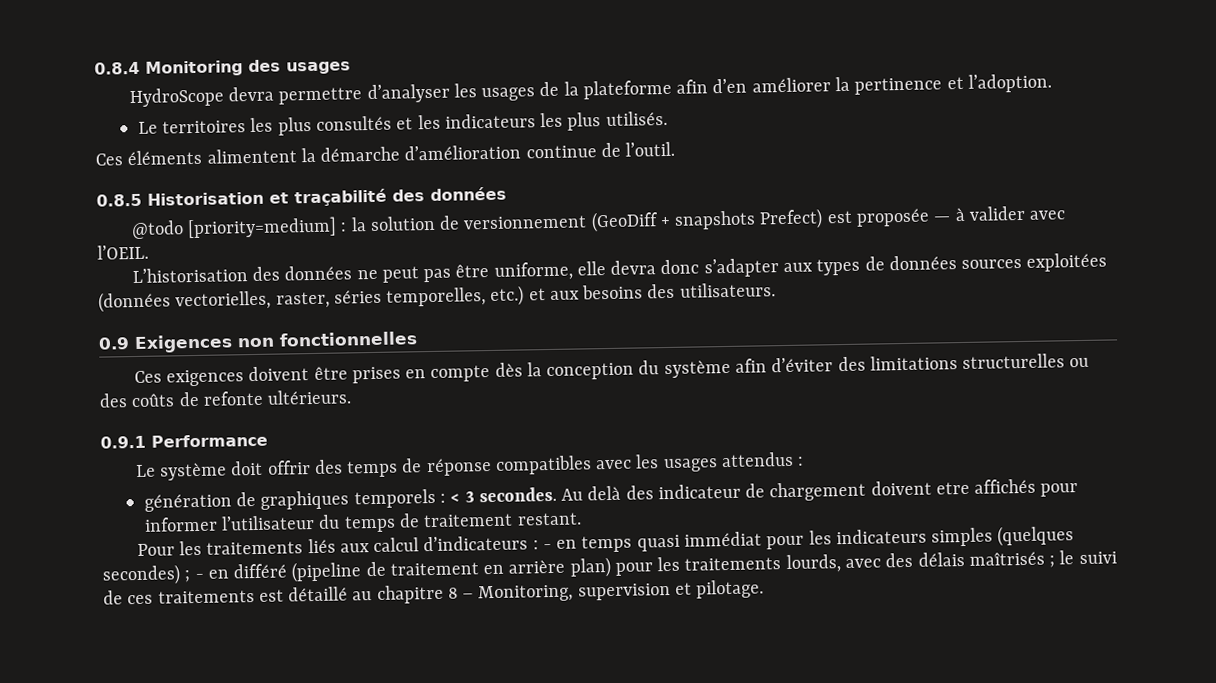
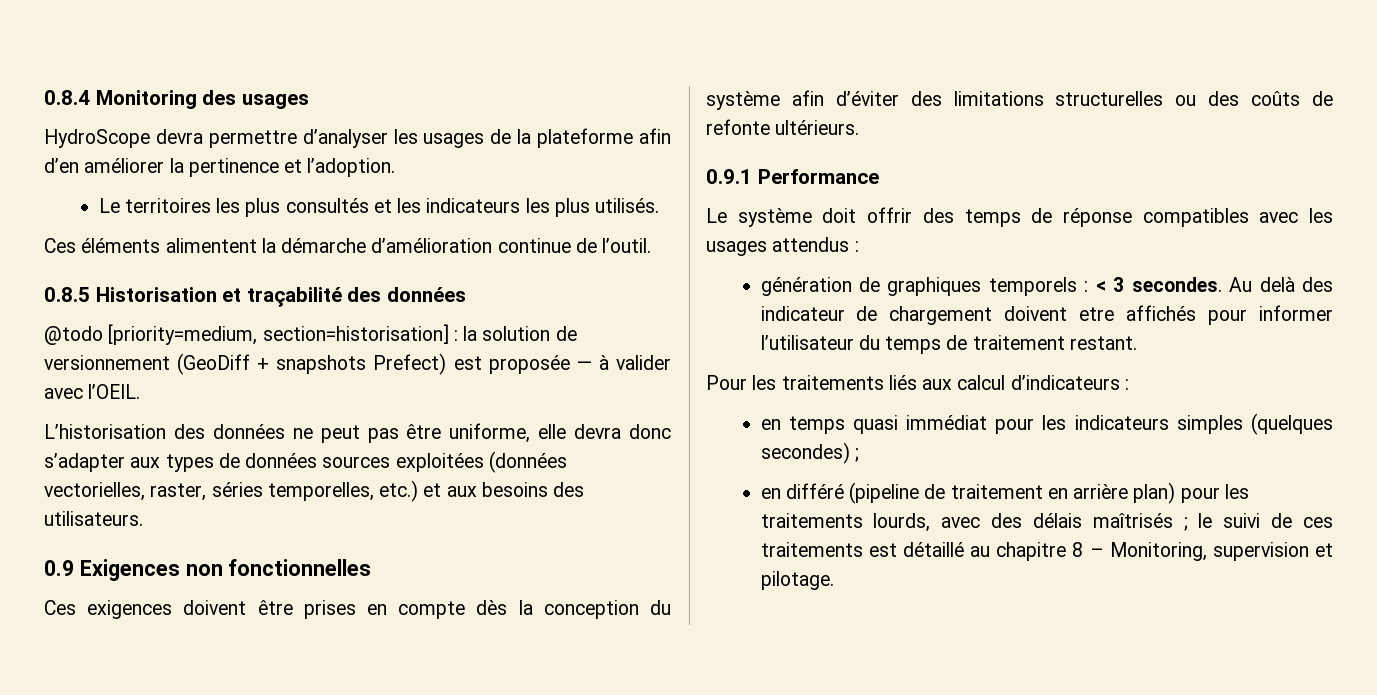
[187,216,338,239] [priority=medium] -> [108,324,449,345] [priority=medium, section=historisation]
[542,543,552,550] - -> (1129, 384) //
[194,573,204,580] - -> (859, 455) //

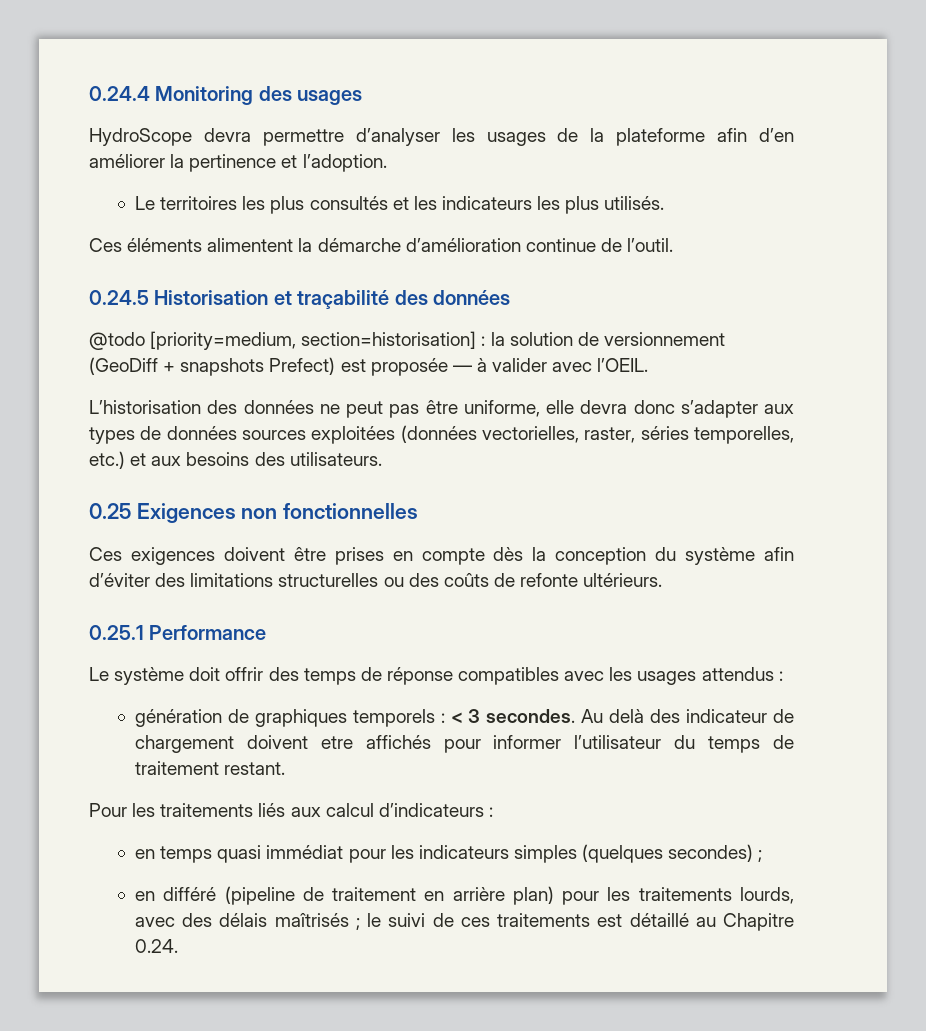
[44,90,90,105] 0.8.4 -> [89,86,150,101] 0.24.4
[44,287,90,302] 0.8.5 -> [89,290,149,305] 0.24.5
[44,560,74,576] 0.9 -> [89,503,131,519] 0.25
[706,169,752,184] 0.9.1 -> [89,625,144,640] 0.25.1
[996,542,1333,561] [760,571,834,590] chapitre 8 – Monitoring, supervision et pilotage. -> [722,913,794,931] [134,939,178,953] Chapitre 0.24.

